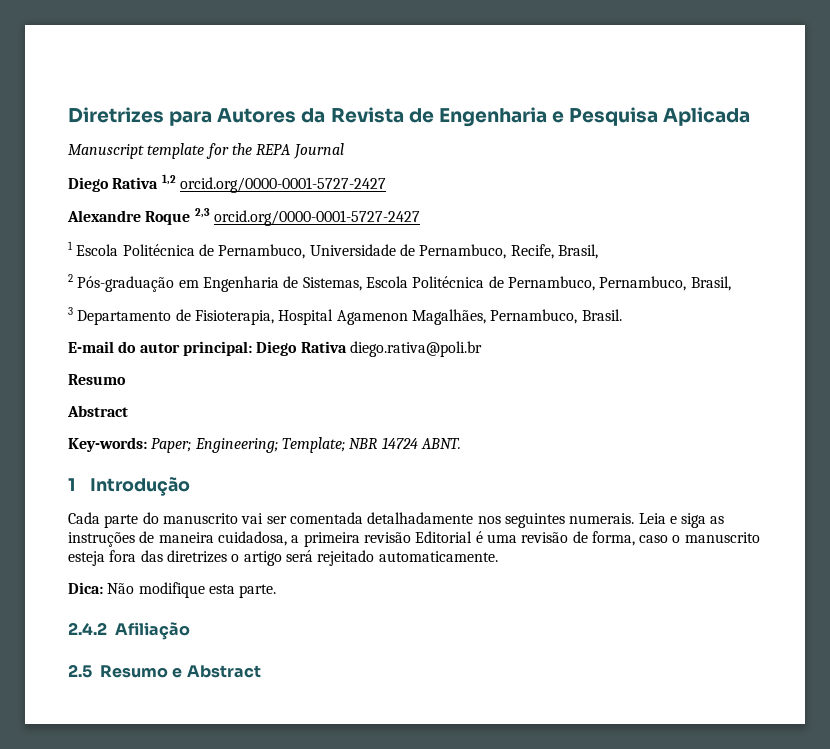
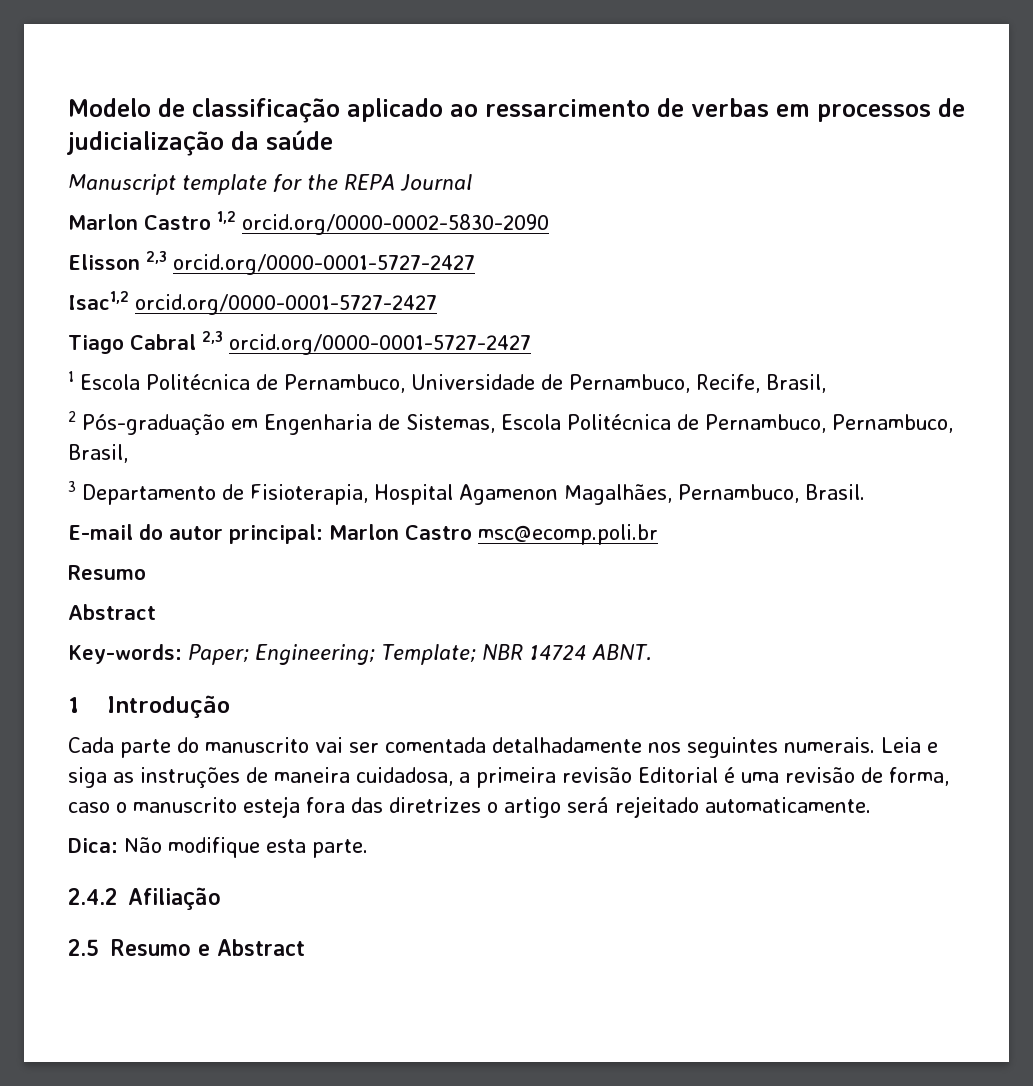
[68,107,751,127] Diretrizes para Autores da Revista de Engenharia e Pesquisa Aplicada -> [68,98,965,123] [67,130,333,156] Modelo de classificação aplicado ao ressarcimento de verbas em processos de judicialização da saúde
[68,174,386,193] [67,210,191,225] Diego Rativa 1,2 orcid.org/0000-0001-5727-2427 // Alexandre Roque -> [68,211,549,235] [68,251,475,275] [68,291,437,315] [68,334,196,354] Marlon Castro 1,2 orcid.org/0000-0002-5830-2090 // Elisson 2,3 orcid.org/0000-0001-5727-2427 // Isac1,2 orcid.org/0000-0001-5727-2427 // Tiago Cabral
[256,341,482,357] Diego Rativa diego.rativa@poli.br -> [329,524,658,545] Marlon Castro msc@ecomp.poli.br

